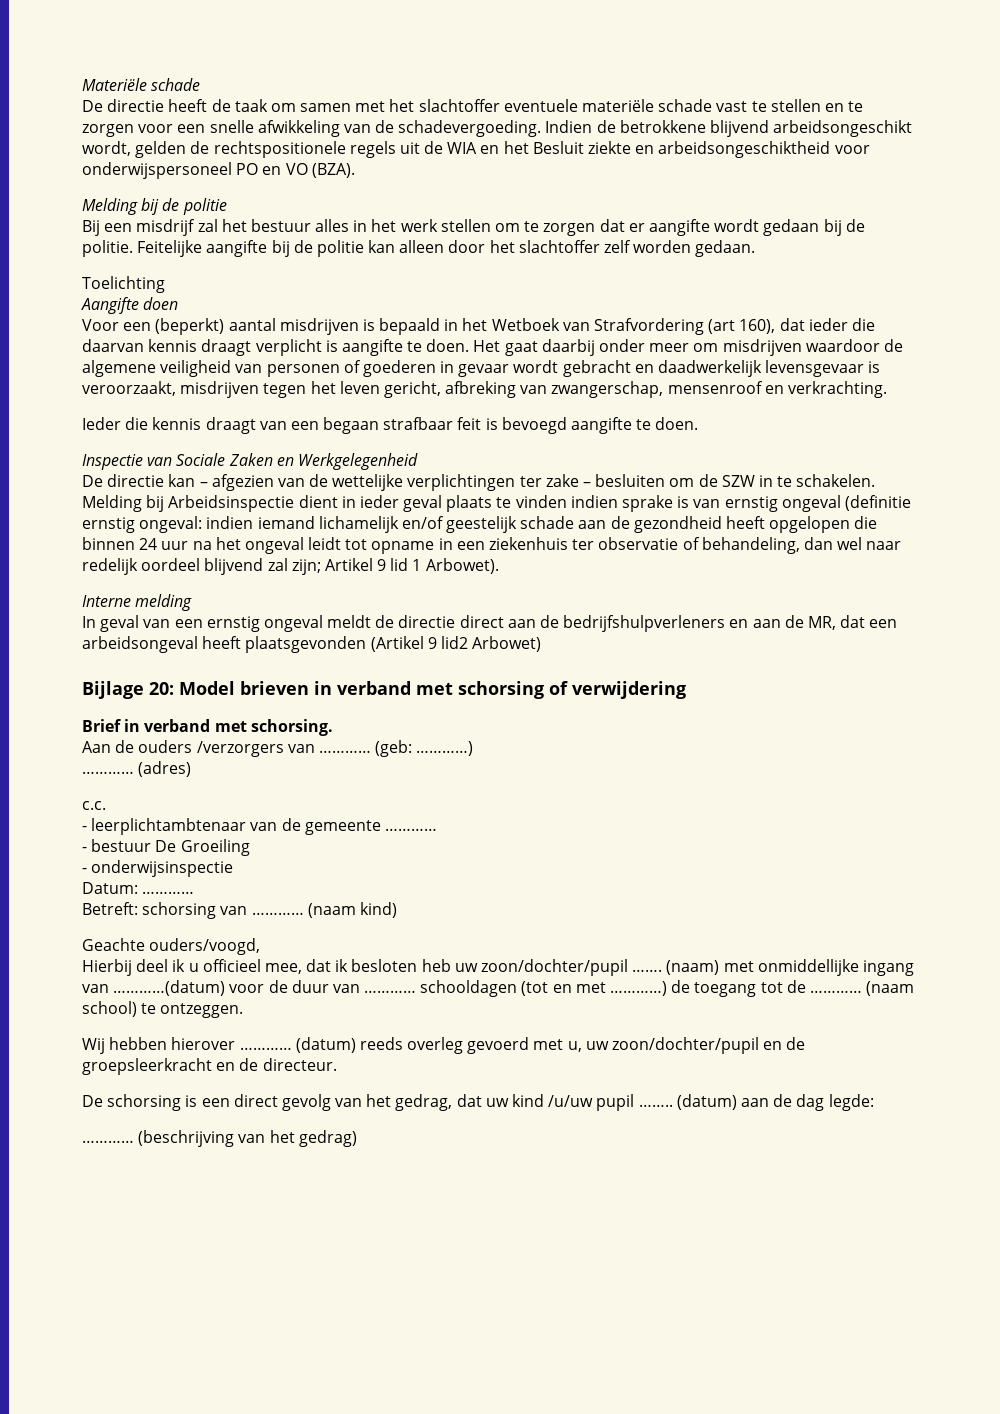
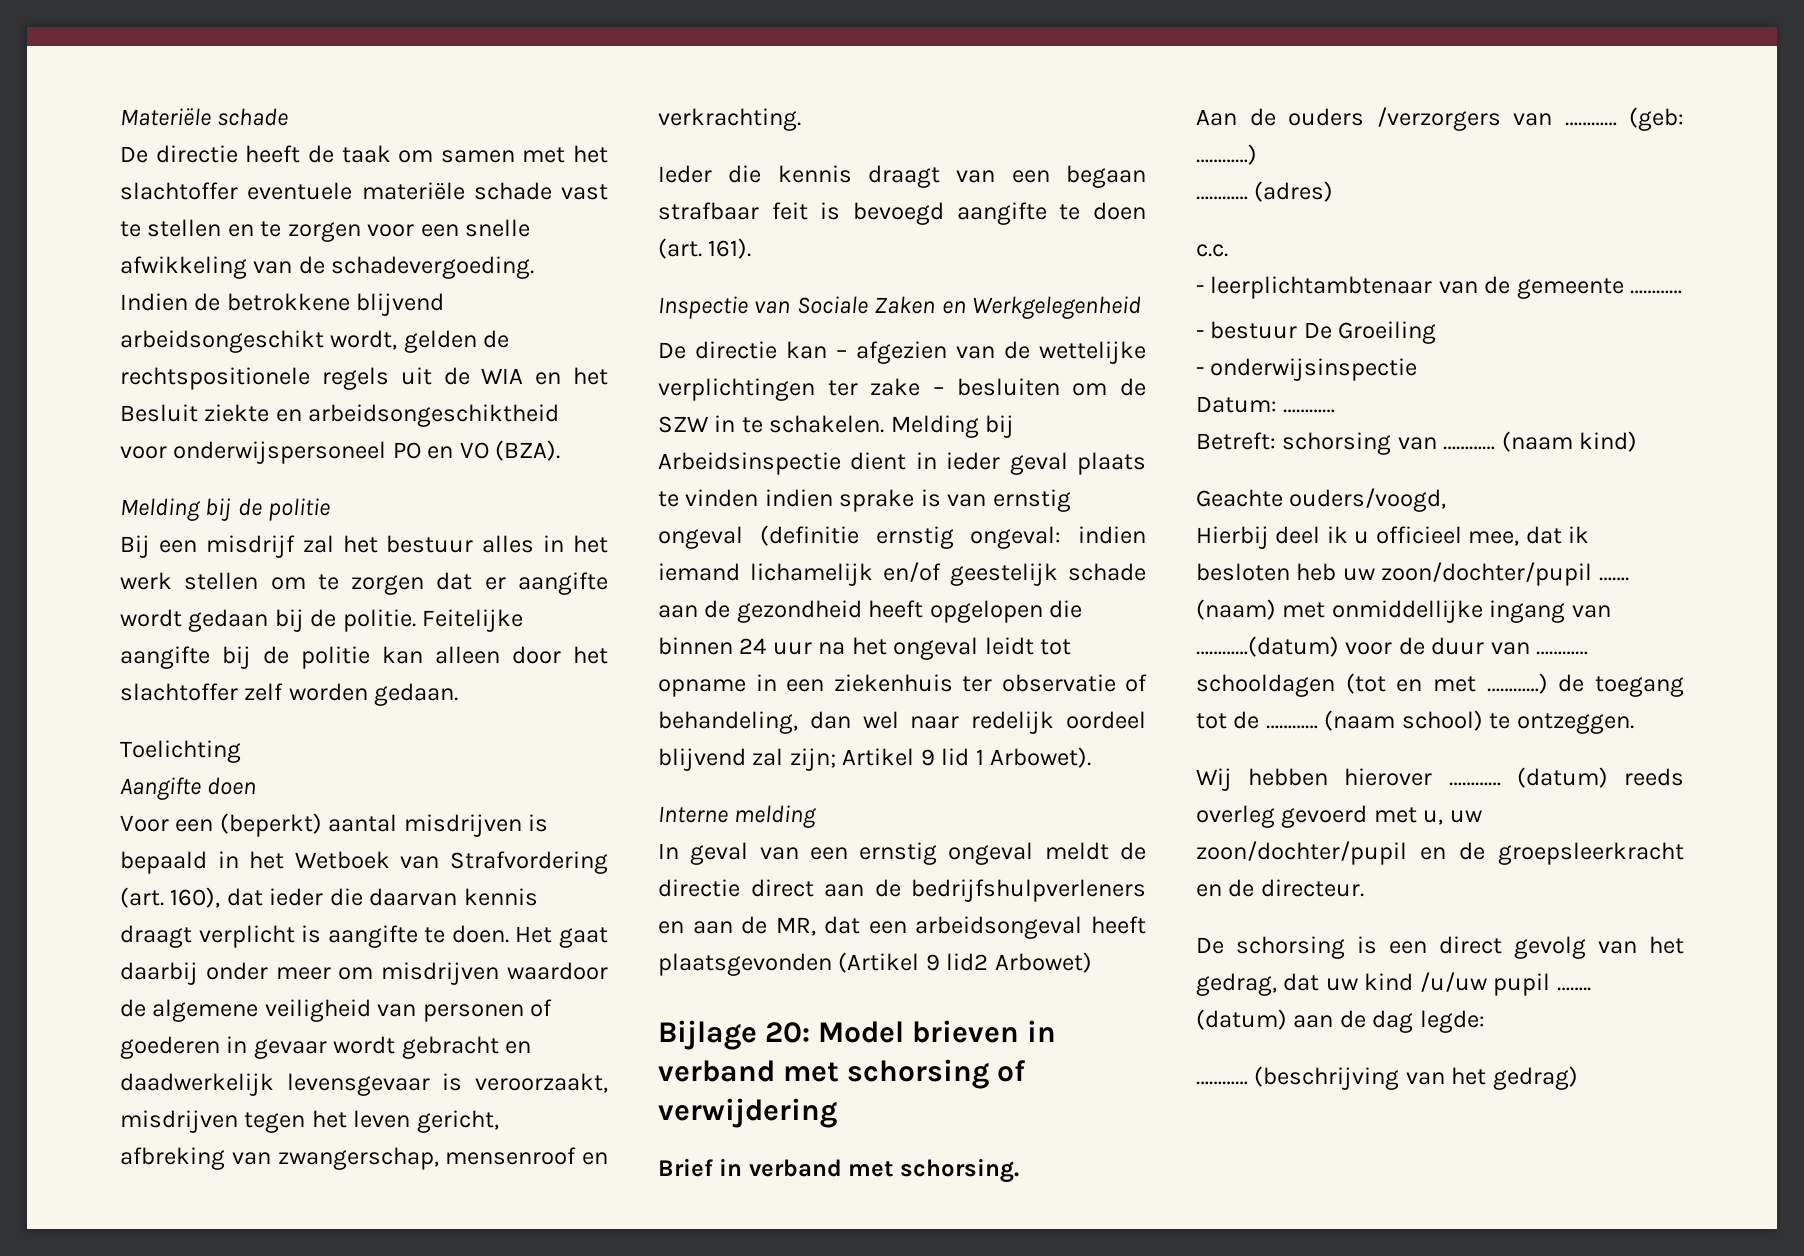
[708,319,736,334] (art -> [120,887,164,908] (art.
[655,417,699,430] doen. -> [1093,202,1146,220] [658,238,752,259] doen (art. 161).

